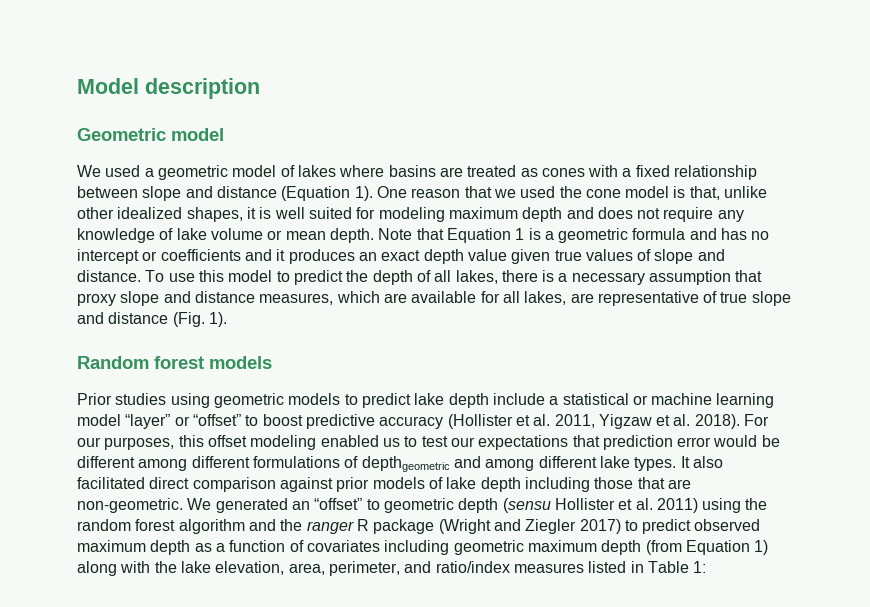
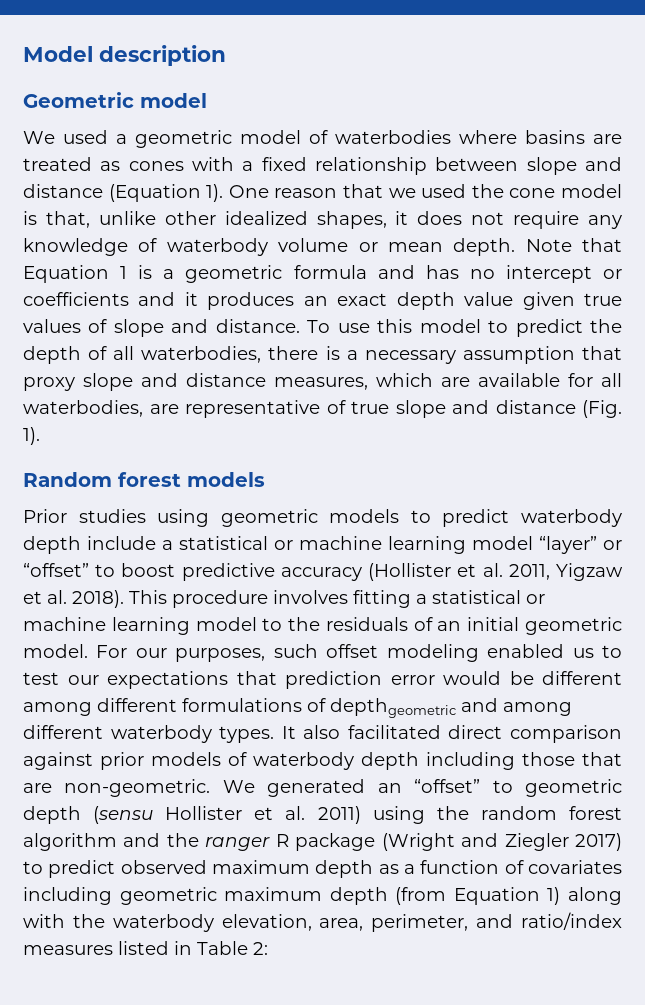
[297,165,336,177] lakes -> [335,130,451,144] waterbodies
[259,207,594,222] is well suited for modeling maximum depth and -> (409, 218) none
[176,228,207,240] lake -> [166,238,268,256] waterbody
[455,270,498,284] lakes, -> [141,346,262,363] waterbodies,
[524,291,567,305] lakes, -> [23,400,143,417] waterbodies,
[414,393,445,405] lake -> [521,509,622,527] waterbody
(740, 421) none -> [129,590,545,608] [23,617,622,635] [23,644,88,658] This procedure involves fitting a statistical or machine learning model to the residuals of an initial geometric model.
[178,435,204,447] this -> [273,644,318,658] such
[599,456,630,468] lake -> [110,725,212,743] waterbody
[446,477,477,489] lake -> [253,752,354,770] waterbody
[180,561,211,573] lake -> [112,914,214,932] waterbody
[693,561,707,573] 1: -> [253,942,268,955] 2:

